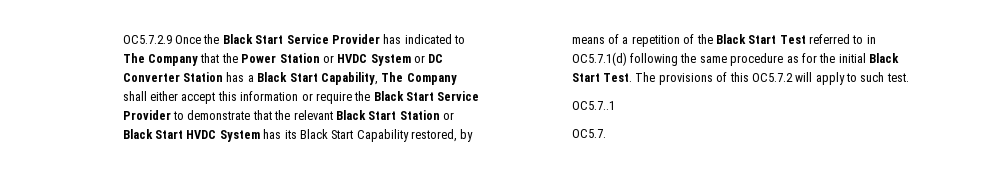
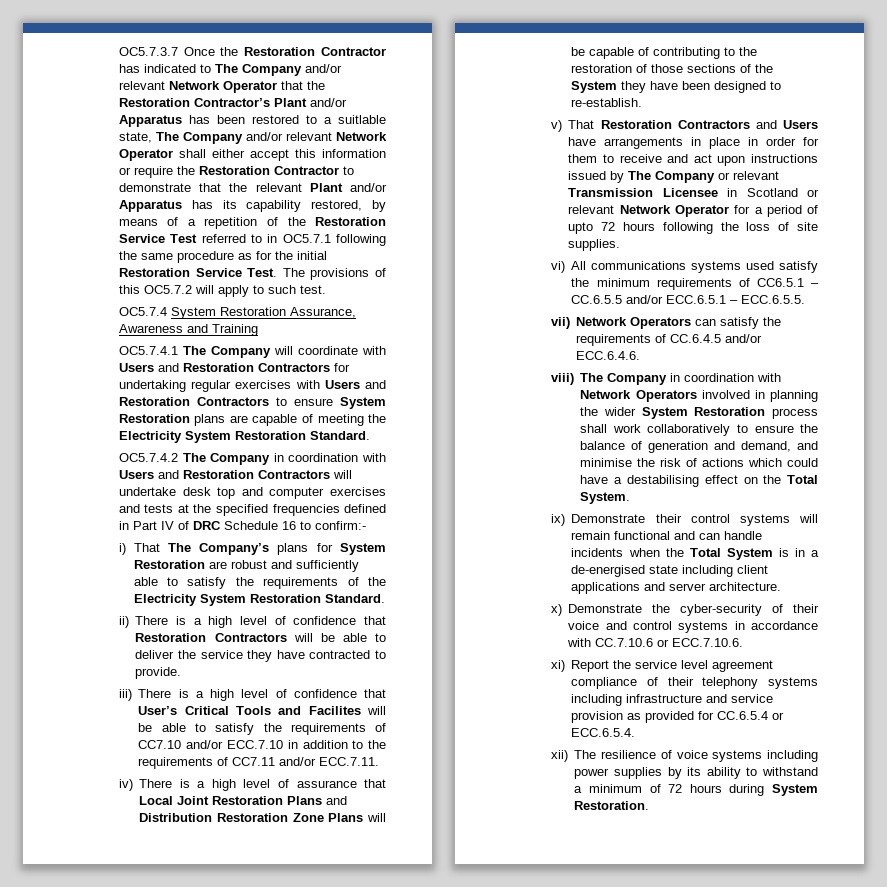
[122,35,172,44] OC5.7.2.9 -> [118,47,178,56] OC5.7.3.7
[222,34,380,44] Black Start Service Provider -> [244,47,386,56] Restoration Contractor
[200,53,444,66] [122,72,457,85] that the Power Station or HVDC System or DC Converter Station has a Black Start Capability, The Company -> [304,64,342,73] [118,81,325,93] [118,98,347,107] [118,115,387,127] [118,132,388,144] [118,149,173,161] and/or relevant Network Operator that the Restoration Contractor’s Plant and/or Apparatus has been restored to a suitlable state, The Company and/or relevant Network Operator
[373,91,480,101] [122,110,171,120] Black Start Service Provider -> [198,166,339,175] Restoration Contractor
[335,110,455,120] [122,129,409,142] Black Start Station or Black Start HVDC System has its Black Start Capability -> [309,183,387,192] [118,200,302,212] Plant and/or Apparatus has its capability
[715,34,777,44] Black Start -> [315,217,387,226] [118,234,165,243] Restoration Service
[571,52,627,66] OC5.7.1(d) -> [282,234,331,243] OC5.7.1
[869,53,900,63] [571,73,600,82] Black Start -> [118,268,242,277] Restoration Service
[571,101,615,110] [571,129,606,138] OC5.7..1 // OC5.7. -> [118,307,356,319] [118,324,258,336] [118,346,387,358] [118,363,350,372] [118,380,386,392] [118,397,386,409] [118,414,387,426] [118,431,370,443] [118,453,386,465] [118,470,352,479] [118,487,387,499] [118,504,386,516] [118,521,366,530] [118,543,386,555] [133,560,359,572] [133,577,386,589] [133,594,385,606] [118,616,386,628] [135,633,386,642] [135,650,386,662] [135,667,182,679] [118,689,386,701] [138,706,386,715] [138,723,386,735] [138,740,386,749] [138,757,380,769] [118,779,386,791] [139,796,348,805] [139,813,386,822] [571,47,758,59] [571,64,774,73] [571,81,782,93] [571,98,643,107] [550,120,818,132] [568,137,819,149] [568,154,818,166] [568,171,780,183] [568,188,819,197] [568,205,818,217] [568,222,818,234] [568,239,621,251] [550,261,818,273] [571,278,819,290] [571,295,806,304] [550,317,782,329] [576,334,763,346] [576,351,641,360] [550,373,782,385] [580,390,818,402] [580,407,818,419] [580,424,818,436] [580,441,818,453] [580,458,818,467] [580,475,818,487] [580,492,631,504] [550,514,818,526] [571,531,763,540] [571,548,819,560] [571,565,769,577] [571,582,782,594] [550,604,819,616] [568,621,818,633] [567,638,744,647] [550,660,774,672] [571,677,818,689] [571,694,774,706] [571,711,785,723] [571,728,636,737] [550,750,818,762] [574,767,818,779] [574,784,818,796] [574,801,650,810] OC5.7.4 System Restoration Assurance, Awareness and Training // OC5.7.4.1 The Company will coordinate with Users and Restoration Contractors for undertaking regular exercises with Users and Restoration Contractors to ensure System Restoration plans are capable of meeting the Electricity System Restoration Standard. // OC5.7.4.2 The Company in coordination with Users and Restoration Contractors will undertake desk top and computer exercises and tests at the specified frequencies defined in Part IV of DRC Schedule 16 to confirm:- // i) That The Company’s plans for System Restoration are robust and sufficiently able to satisfy the requirements of the Electricity System Restoration Standard. // ii) There is a high level of confidence that Restoration Contractors will be able to deliver the service they have contracted to provide. // iii) There is a high level of confidence that User’s Critical Tools and Facilites will be able to satisfy the requirements of CC7.10 and/or ECC.7.10 in addition to the requirements of CC7.11 and/or ECC.7.11. // iv) There is a high level of assurance that Local Joint Restoration Plans and Distribution Restoration Zone Plans will be capable of contributing to the restoration of those sections of the System they have been designed to re-establish. // v) That Restoration Contractors and Users have arrangements in place in order for them to receive and act upon instructions issued by The Company or relevant Transmission Licensee in Scotland or relevant Network Operator for a period of upto 72 hours following the loss of site supplies. // vi) All communications systems used satisfy the minimum requirements of CC6.5.1 – CC.6.5.5 and/or ECC.6.5.1 – ECC.6.5.5. // vii) Network Operators can satisfy the requirements of CC.6.4.5 and/or ECC.6.4.6. // viii) The Company in coordination with Network Operators involved in planning the wider System Restoration process shall work collaboratively to ensure the balance of generation and demand, and minimise the risk of actions which could have a destabilising effect on the Total System. // ix) Demonstrate their control systems will remain functional and can handle incidents when the Total System is in a de-energised state including client applications and server architecture. // x) Demonstrate the cyber-security of their voice and control systems in accordance with CC.7.10.6 or ECC.7.10.6. // xi) Report the service level agreement compliance of their telephony systems including infrastructure and service provision as provided for CC.6.5.4 or ECC.6.5.4. // xii) The resilience of voice systems including power supplies by its ability to withstand a minimum of 72 hours during System Restoration.

